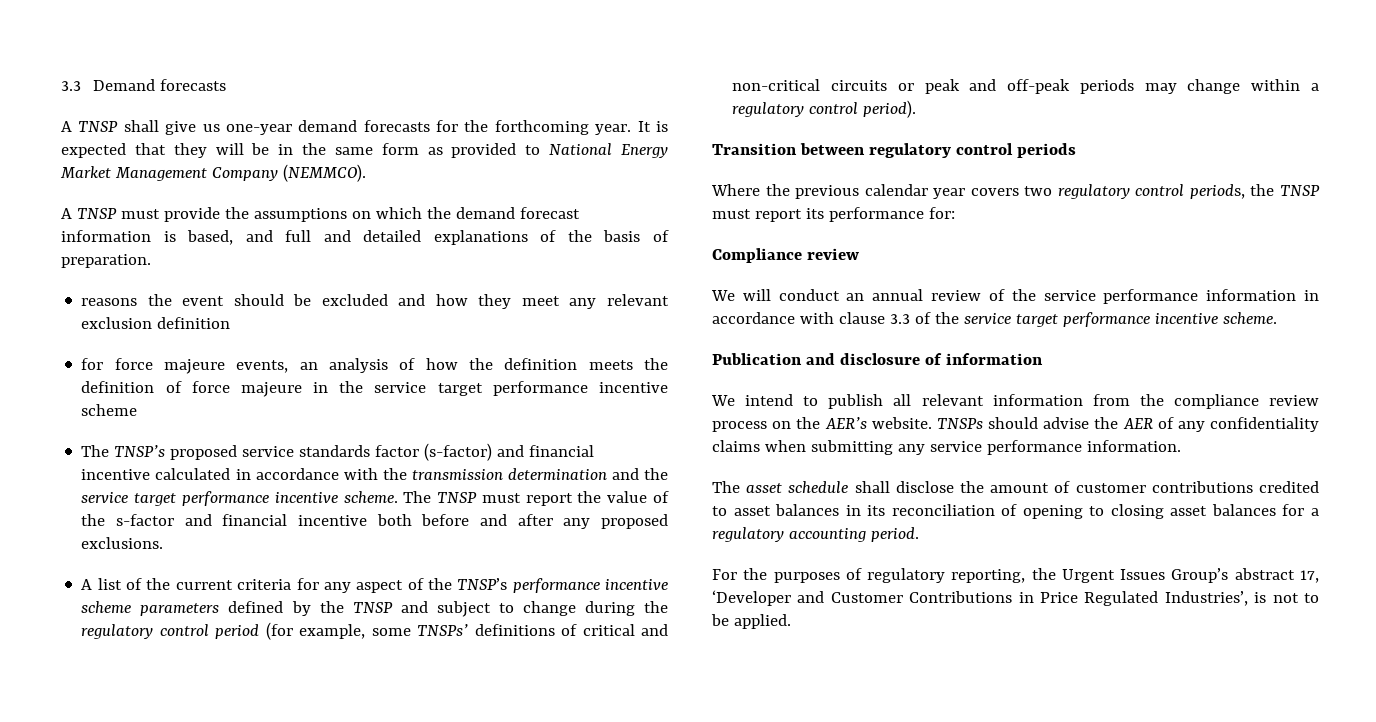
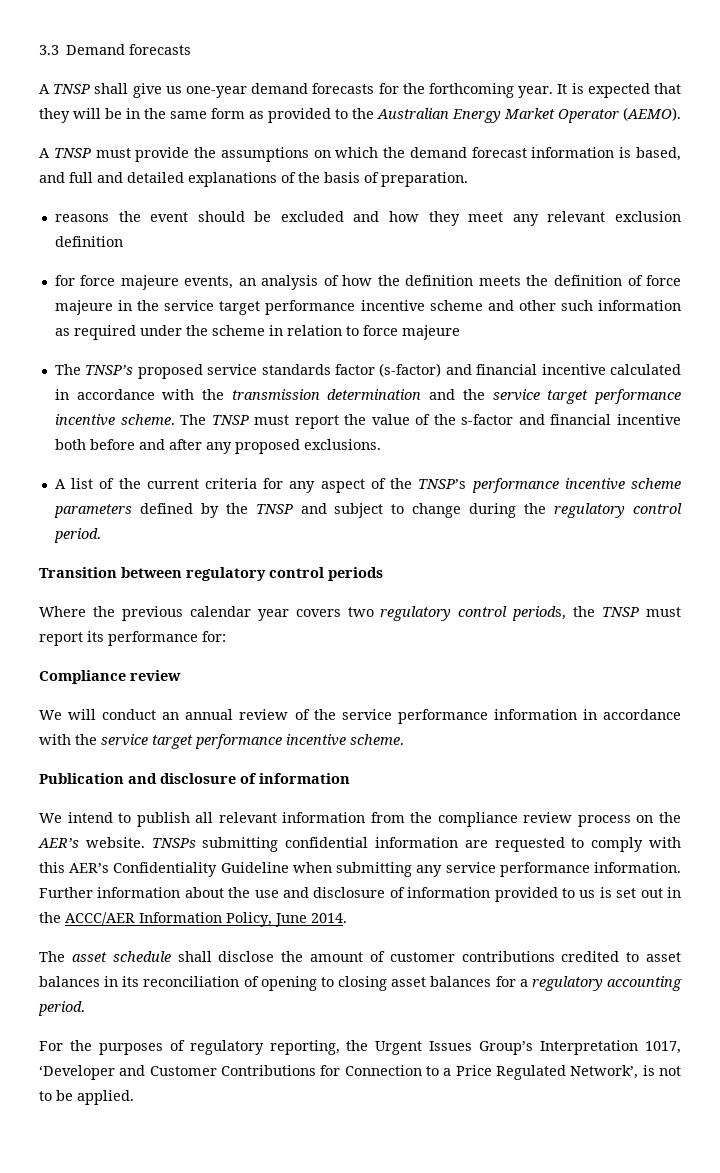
[549,143,669,158] [60,164,366,182] National Energy Market Management Company (NEMMCO). -> [352,107,681,123] the Australian Energy Market Operator (AEMO).
(138, 410) none -> [487,300,681,311] [54,325,460,340] and other such information as required under the scheme in relation to force majeure
[215,622,668,640] [732,79,1319,94] [732,100,917,118] period (for example, some TNSPs’ definitions of critical and non-critical circuits or peak and off-peak periods may change within a regulatory control period). -> [53,528,101,543] period.
[838,312,931,324] clause 3.3 of -> (71, 739) none
[988,417,1319,432] [712,440,760,452] should advise the AER of any confidentiality claims -> [202,837,681,852] [39,862,289,877] submitting confidential information are requested to comply with this AER’s Confidentiality Guideline
(1181, 446) none -> [39,887,681,902] [39,912,347,927] Further information about the use and disclosure of information provided to us is set out in the ACCC/AER Information Policy, June 2014.
[1234,568,1319,583] abstract 17, -> [540,1040,682,1055] Interpretation 1017,
[1018,592,1034,603] in -> [320,1065,452,1076] for Connection to a
[1164,591,1248,606] Industries’, -> [570,1065,639,1079] Network’,

